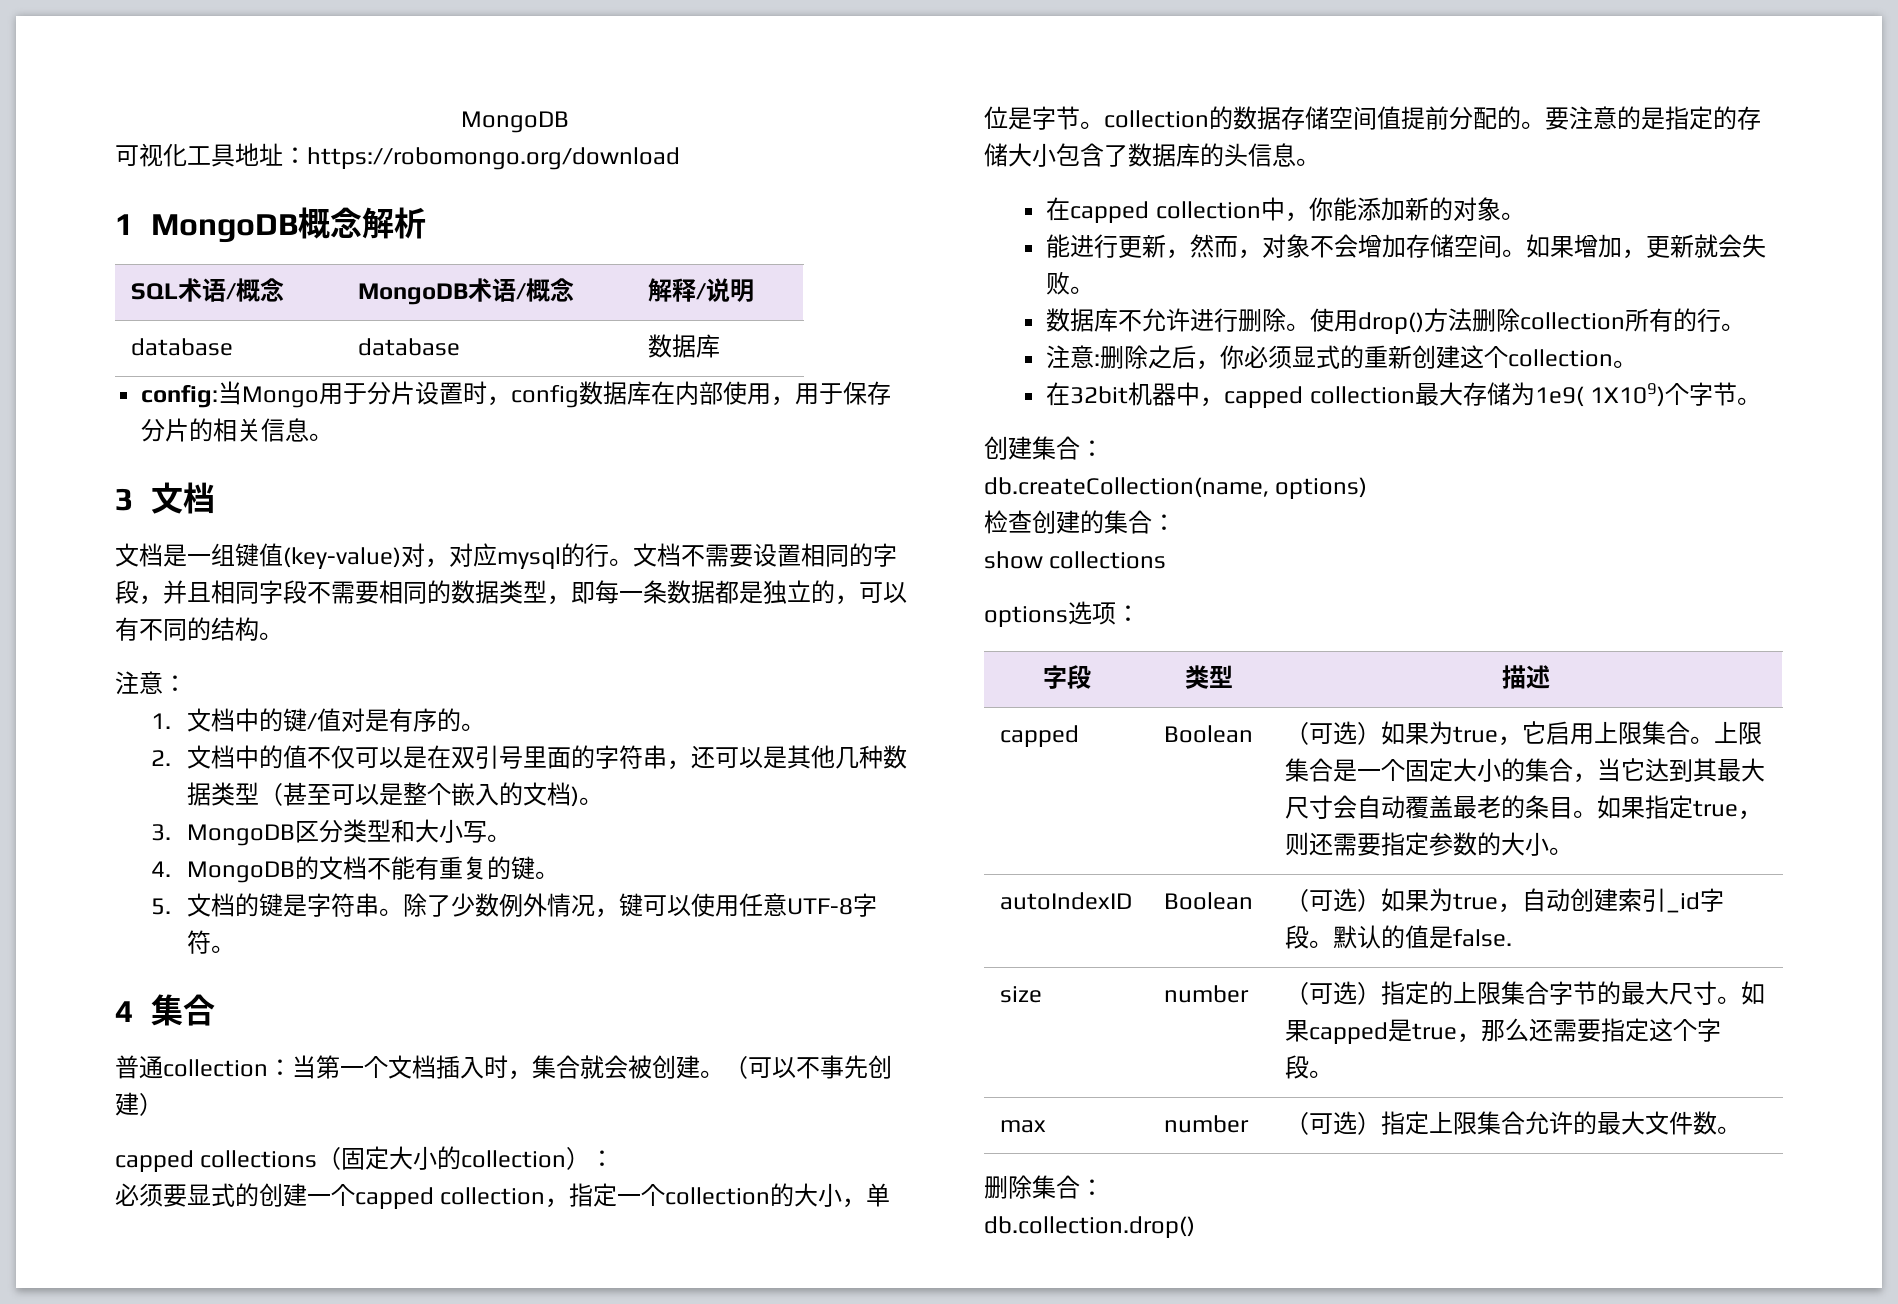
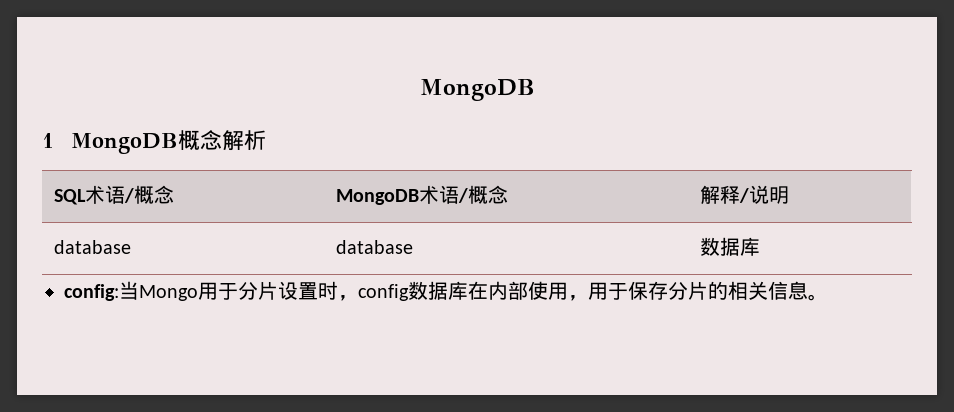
[460,111,569,133] [115,143,680,170] MongoDB // 可视化工具地址：https://robomongo.org/download -> [419,79,535,101] MongoDB
[115,482,216,514] [115,543,897,569] [115,580,907,605] [115,617,283,641] [115,671,187,695] [151,708,486,732] [151,745,908,770] [187,782,604,807] [151,819,512,846] [151,856,560,883] [151,893,878,918] [187,930,236,954] [115,994,216,1026] [115,1055,892,1080] [115,1092,163,1116] [115,1146,615,1172] [115,1183,891,1209] [984,106,1761,130] [984,143,1320,167] [1046,197,1525,223] [1046,234,1767,259] [1046,271,1095,295] [1046,308,1746,334] [1046,345,1638,370] [1046,382,1762,408] [984,436,1104,460] [984,477,1368,499] [984,510,1176,534] [984,551,1167,569] [984,601,1140,627] [1042,665,1091,689] [1185,665,1233,689] [1502,665,1550,689] [999,725,1079,747] [1163,725,1253,743] [1284,721,1762,746] [1284,758,1765,783] [1284,795,1762,820] [1284,832,1573,856] [999,892,1132,910] [1163,892,1253,910] [1284,888,1724,913] [1284,925,1512,949] [999,986,1042,1003] [1163,985,1249,1003] [1284,981,1765,1005] [1284,1018,1721,1044] [1284,1055,1333,1079] [999,1120,1046,1133] [1163,1115,1249,1133] [1284,1111,1741,1135] [984,1175,1104,1199] [984,1216,1195,1238] // 3文档 // 文档是一组键值(key-value)对，对应mysql的行。文档不需要设置相同的字段，并且相同字段不需要相同的数据类型，即每一条数据都是独立的，可以有不同的结构。 // 注意： // 1.文档中的键/值对是有序的。 // 2.文档中的值不仅可以是在双引号里面的字符串，还可以是其他几种数据类型（甚至可以是整个嵌入的文档)。 // 3. MongoDB区分类型和大小写。 // 4. MongoDB的文档不能有重复的键。 // 5.文档的键是字符串。除了少数例外情况，键可以使用任意UTF-8字符。 // 4集合 // 普通collection：当第一个文档插入时，集合就会被创建。（可以不事先创建） // capped collections（固定大小的collection）： // 必须要显式的创建一个capped collection，指定一个collection的大小，单位是字节。collection的数据存储空间值提前分配的。要注意的是指定的存储大小包含了数据库的头信息。 // 在capped collection中，你能添加新的对象。 // 能进行更新，然而，对象不会增加存储空间。如果增加，更新就会失败。 // 数据库不允许进行删除。使用drop()方法删除collection所有的行。 // 注意:删除之后，你必须显式的重新创建这个collection。 // 在32bit机器中，capped collection最大存储为1e9( 1X109)个字节。 // 创建集合： // db.createCollection(name, options) // 检查创建的集合： // show collections // options选项： // 字段 | 类型 | 描述 // capped | Boolean | （可选）如果为true，它启用上限集合。上限集合是一个固定大小的集合，当它达到其最大尺寸会自动覆盖最老的条目。如果指定true，则还需要指定参数的大小。 // autoIndexID | Boolean | （可选）如果为true，自动创建索引_id字段。默认的值是false. // size | number | （可选）指定的上限集合字节的最大尺寸。如果capped是true，那么还需要指定这个字段。 // max | number | （可选）指定上限集合允许的最大文件数。 // 删除集合： // db.collection.drop() -> (828, 297) none

